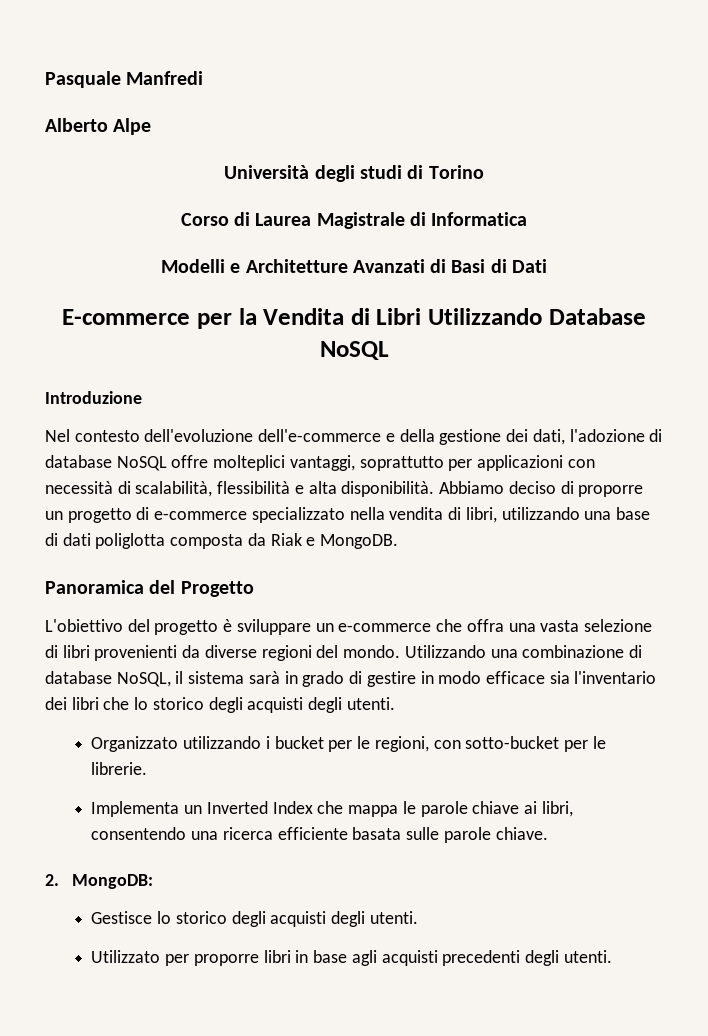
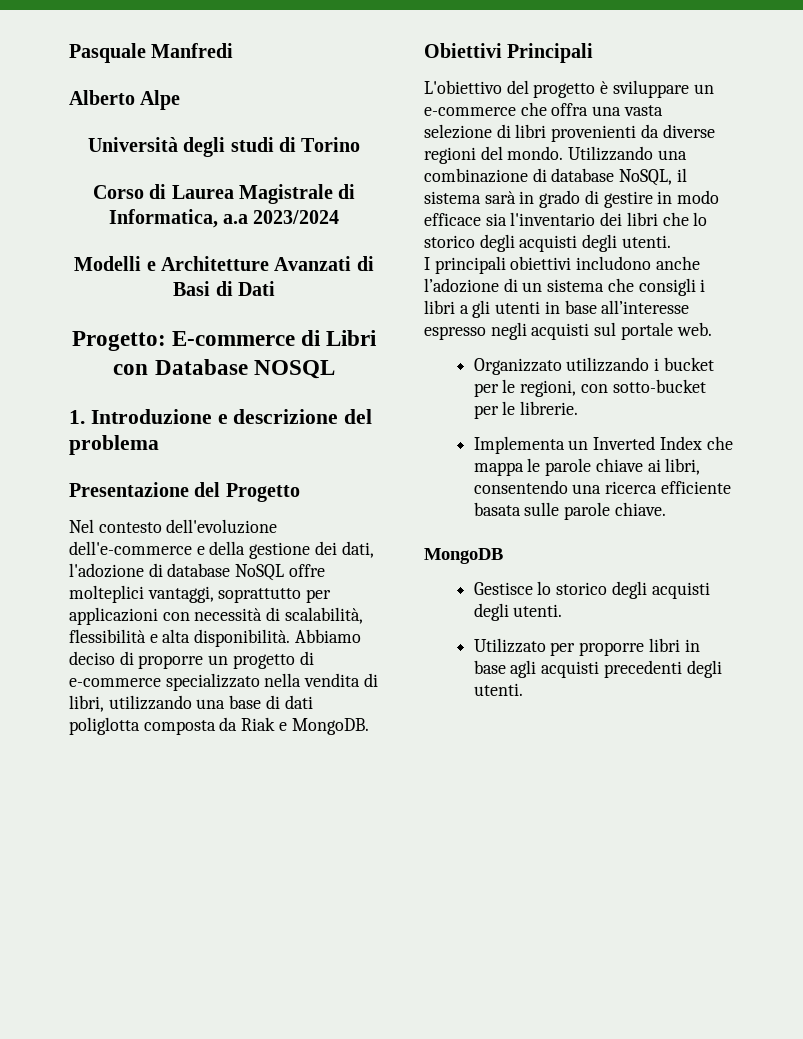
[431,212,528,226] Informatica -> [108,209,340,228] Informatica, a.a 2023/2024
[62,308,646,329] [319,341,389,360] [45,391,142,404] E-commerce per la Vendita di Libri Utilizzando Database NoSQL // Introduzione -> [71,330,378,351] [113,359,335,379] [69,409,373,424] [69,435,159,455] [69,482,300,502] Progetto: E-commerce di Libri con Database NOSQL // 1. Introduzione e descrizione del problema // Presentazione del Progetto
[45,580,254,597] Panoramica del Progetto -> [424,43,594,63] Obiettivi Principali
(395, 703) none -> [424,256,700,274] [424,278,706,296] [424,300,690,318] [424,322,712,340] // I principali obiettivi includono anche l’adozione di un sistema che consigli i libri a gli utenti in base all’interesse espresso negli acquisti sul portale web.
[45,874,154,889] 2. MongoDB: -> [424,548,503,564] MongoDB

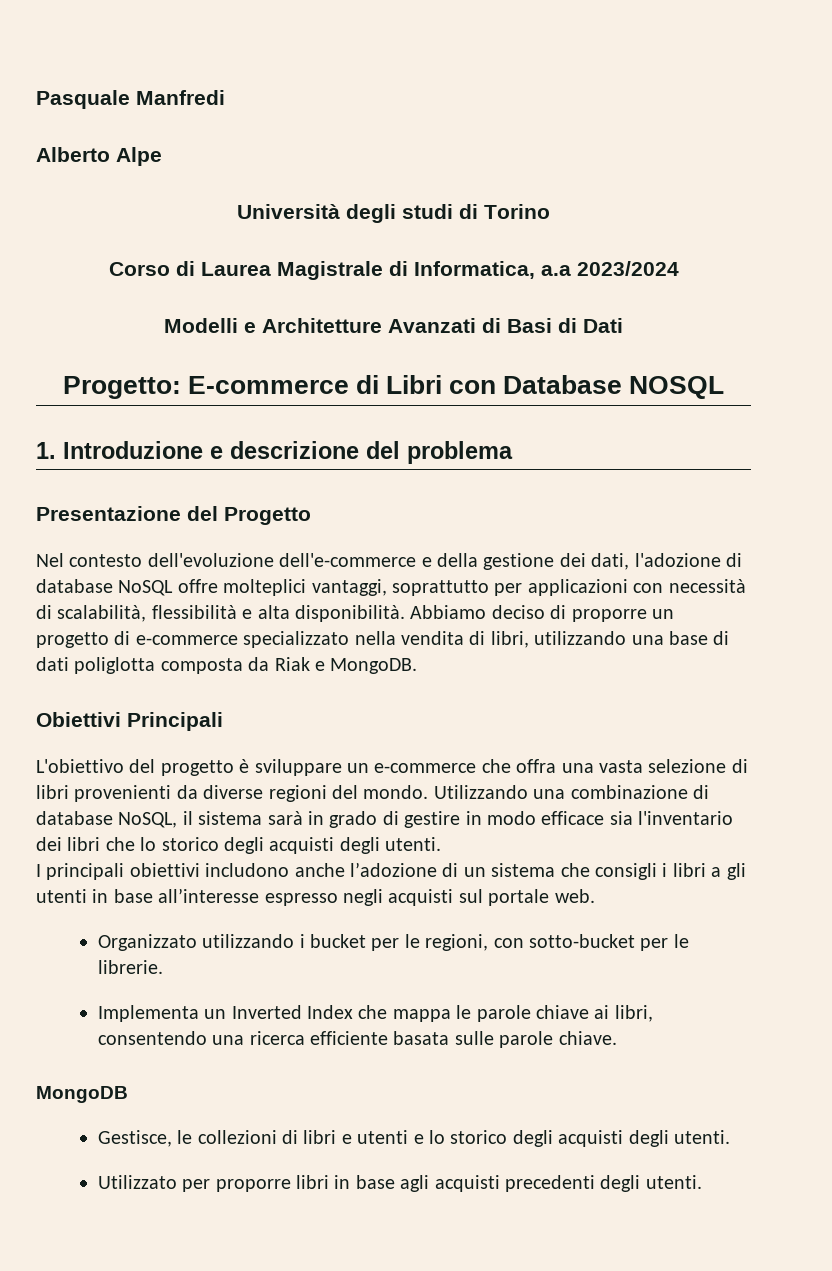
[473,582,533,595] Gestisce -> [97,1130,424,1147] Gestisce, le collezioni di libri e utenti e

